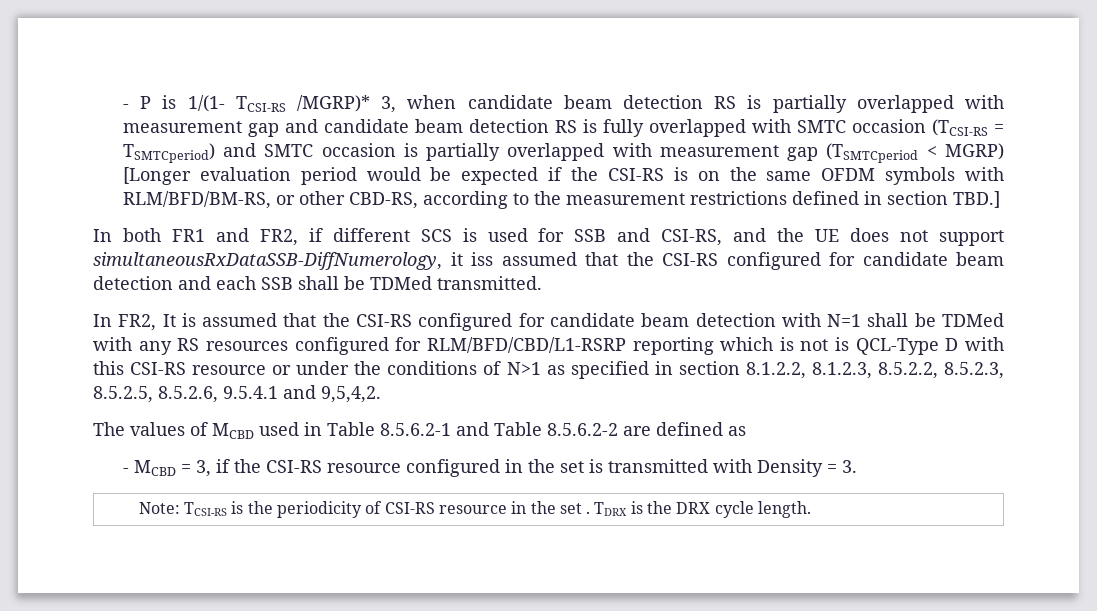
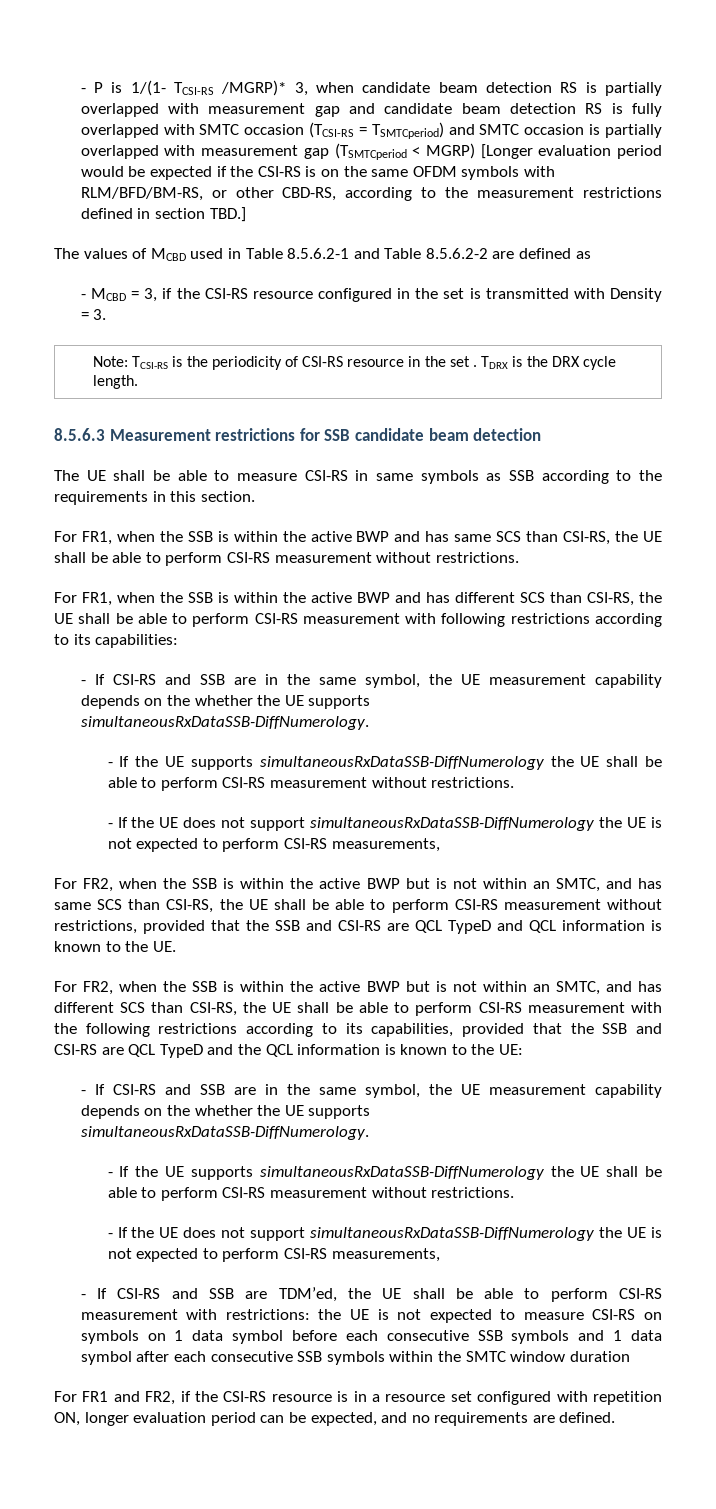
[93,228,1004,246] [93,252,1004,270] [93,276,542,290] [93,313,1004,331] [93,337,1004,355] [93,361,1004,379] [93,385,381,403] // In both FR1 and FR2, if different SCS is used for SSB and CSI-RS, and the UE does not support simultaneousRxDataSSB-DiffNumerology, it iss assumed that the CSI-RS configured for candidate beam detection and each SSB shall be TDMed transmitted. // In FR2, It is assumed that the CSI-RS configured for candidate beam detection with N=1 shall be TDMed with any RS resources configured for RLM/BFD/CBD/L1-RSRP reporting which is not is QCL-Type D with this CSI-RS resource or under the conditions of N>1 as specified in section 8.1.2.2, 8.1.2.3, 8.5.2.2, 8.5.2.3, 8.5.2.5, 8.5.2.6, 9.5.4.1 and 9,5,4,2. -> (246, 214) none
(812, 509) none -> [54,428,542,441] [54,470,662,484] [54,491,255,505] [54,531,662,545] [54,552,519,566] [54,592,662,606] [54,613,662,627] [54,634,179,648] [80,674,662,688] [80,695,371,709] [80,716,369,730] [107,756,663,770] [107,777,515,791] [107,817,662,831] [107,838,440,852] [54,878,662,892] [54,899,662,913] [54,920,662,934] [54,941,176,952] [54,981,662,995] [54,1002,662,1016] [54,1023,663,1037] [54,1044,524,1058] [80,1084,662,1098] [80,1105,371,1119] [80,1126,369,1140] [107,1166,663,1180] [107,1187,515,1201] [107,1227,662,1241] [107,1248,440,1262] [80,1287,662,1302] [80,1309,662,1323] [80,1330,663,1344] [80,1351,630,1365] [54,1391,662,1405] [54,1412,616,1426] // 8.5.6.3 Measurement restrictions for SSB candidate beam detection // The UE shall be able to measure CSI-RS in same symbols as SSB according to the requirements in this section. // For FR1, when the SSB is within the active BWP and has same SCS than CSI-RS, the UE shall be able to perform CSI-RS measurement without restrictions. // For FR1, when the SSB is within the active BWP and has different SCS than CSI-RS, the UE shall be able to perform CSI-RS measurement with following restrictions according to its capabilities: // - If CSI-RS and SSB are in the same symbol, the UE measurement capability depends on the whether the UE supports simultaneousRxDataSSB-DiffNumerology. // - If the UE supports simultaneousRxDataSSB-DiffNumerology the UE shall be able to perform CSI-RS measurement without restrictions. // - If the UE does not support simultaneousRxDataSSB-DiffNumerology the UE is not expected to perform CSI-RS measurements, // For FR2, when the SSB is within the active BWP but is not within an SMTC, and has same SCS than CSI-RS, the UE shall be able to perform CSI-RS measurement without restrictions, provided that the SSB and CSI-RS are QCL TypeD and QCL information is known to the UE. // For FR2, when the SSB is within the active BWP but is not within an SMTC, and has different SCS than CSI-RS, the UE shall be able to perform CSI-RS measurement with the following restrictions according to its capabilities, provided that the SSB and CSI-RS are QCL TypeD and the QCL information is known to the UE: // - If CSI-RS and SSB are in the same symbol, the UE measurement capability depends on the whether the UE supports simultaneousRxDataSSB-DiffNumerology. // - If the UE supports simultaneousRxDataSSB-DiffNumerology the UE shall be able to perform CSI-RS measurement without restrictions. // - If the UE does not support simultaneousRxDataSSB-DiffNumerology the UE is not expected to perform CSI-RS measurements, // - If CSI-RS and SSB are TDM’ed, the UE shall be able to perform CSI-RS measurement with restrictions: the UE is not expected to measure CSI-RS on symbols on 1 data symbol before each consecutive SSB symbols and 1 data symbol after each consecutive SSB symbols within the SMTC window duration // For FR1 and FR2, if the CSI-RS resource is in a resource set configured with repetition ON, longer evaluation period can be expected, and no requirements are defined.

